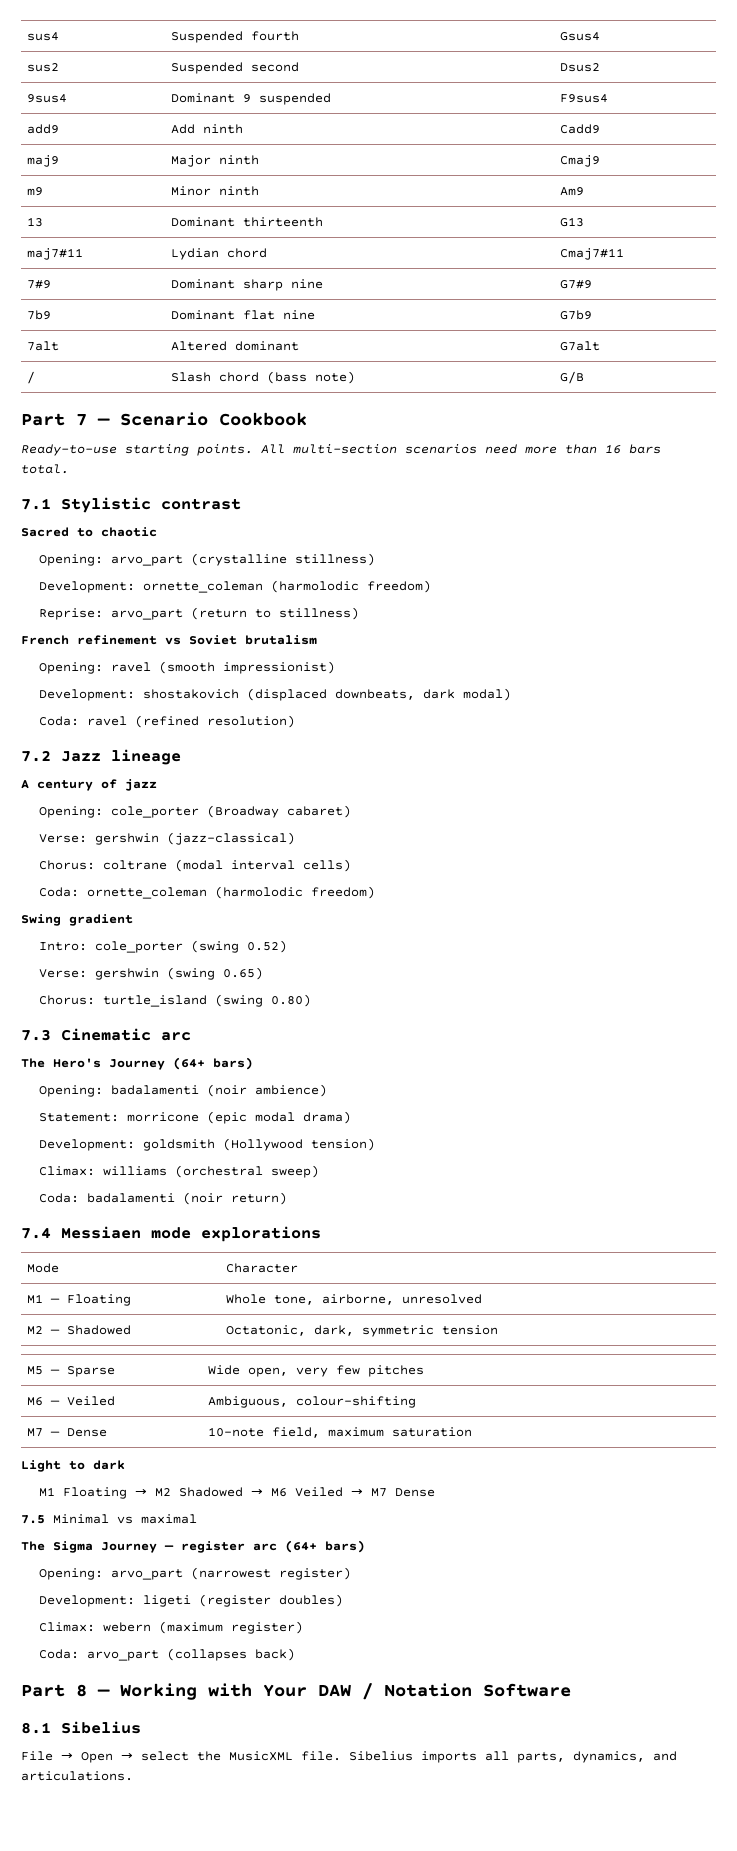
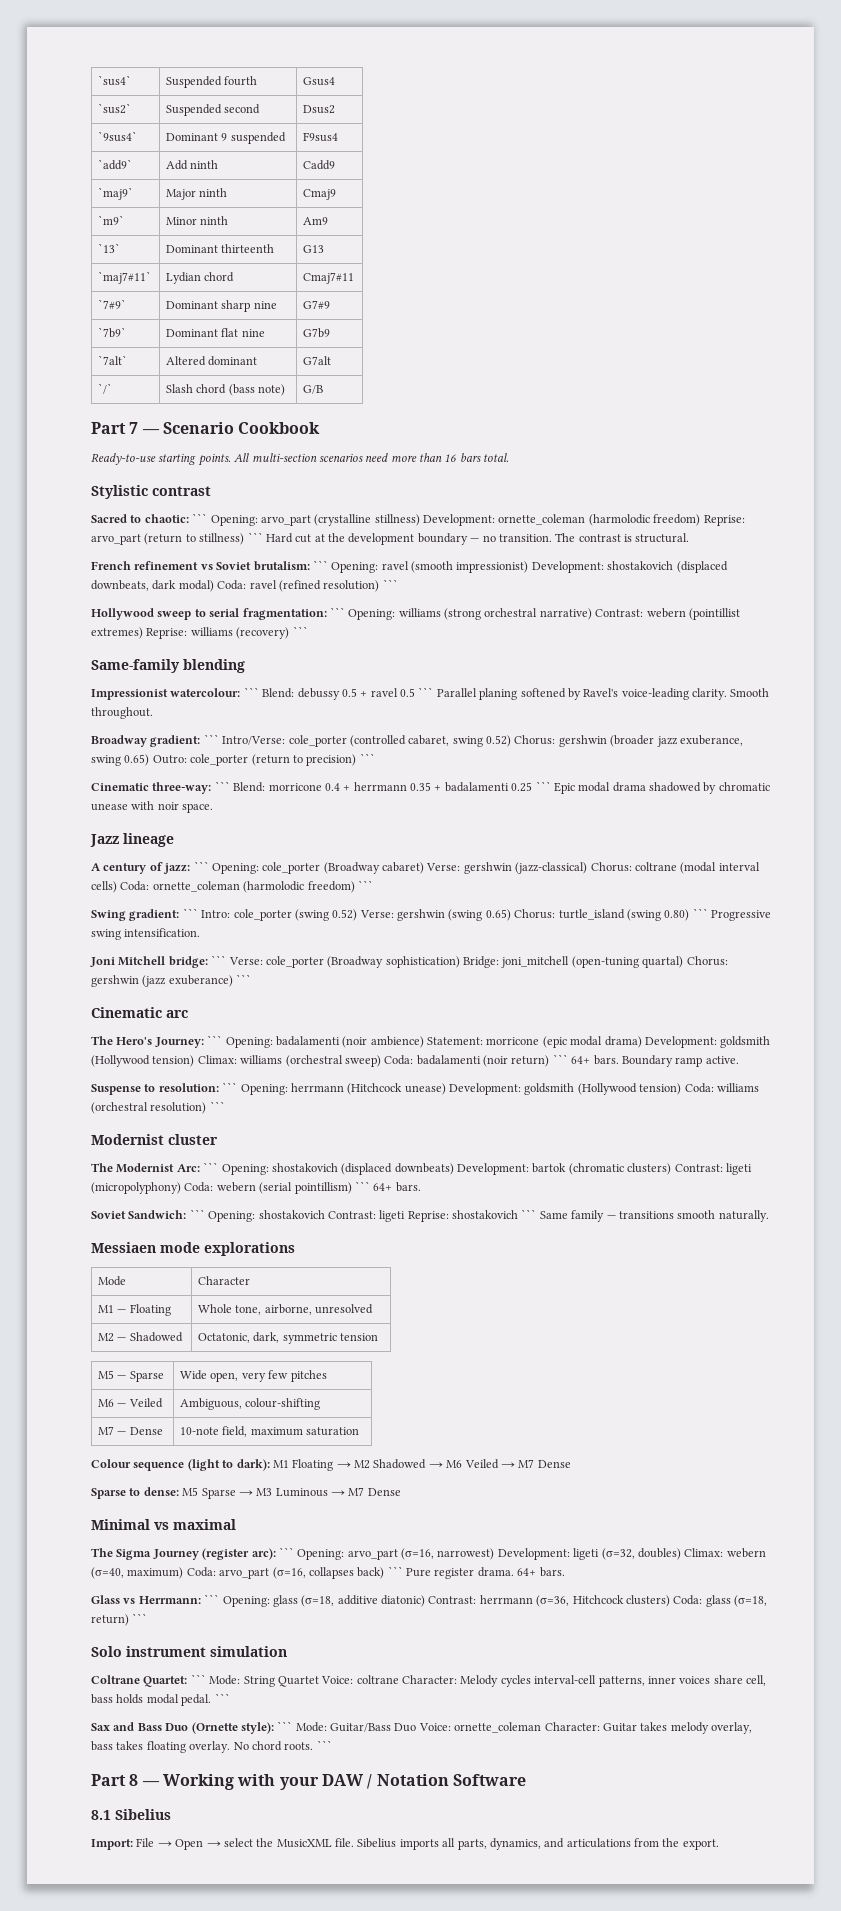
[27,32,60,41] sus4 -> [98,75,132,86] `sus4`
[27,63,60,72] sus2 -> [98,103,132,114] `sus2`
[27,94,68,103] 9sus4 -> [98,131,138,142] `9sus4`
[27,124,60,134] add9 -> [98,159,133,170] `add9`
[27,155,60,167] maj9 -> [98,187,134,200] `maj9`
[27,187,44,196] m9 -> [98,215,125,225] `m9`
[27,217,44,227] 13 -> [98,243,121,253] `13`
[27,248,84,260] maj7#11 -> [98,271,152,284] `maj7#11`
[27,280,52,289] 7#9 -> [98,299,127,309] `7#9`
[27,310,52,320] 7b9 -> [98,327,127,338] `7b9`
[27,341,60,351] 7alt -> [98,355,128,365] `7alt`
[27,371,36,384] / -> [98,383,113,394] `/`
[21,498,51,510] 7.1 -> (510, 457) none
[101,527,157,537] chaotic // -> [144,513,208,523] chaotic: ```
(375, 559) // -> (420, 520) none
(431, 586) // -> (701, 520) none
(359, 613) none -> [247,532,690,545] ``` Hard cut at the development boundary — no transition. The contrast is structural.
[245,635,317,645] brutalism // -> [253,560,328,571] brutalism: ```
(335, 667) // -> (529, 567) none
(511, 694) // -> (214, 586) none
[21,750,51,762] // 7.2 -> [382,579,398,589] [91,607,740,620] [91,626,308,639] [91,659,245,673] [91,687,770,700] [91,707,153,719] [91,734,743,747] [91,753,375,766] [91,781,770,794] [91,801,214,813] ``` // Hollywood sweep to serial fragmentation: ``` Opening: williams (strong orchestral narrative) Contrast: webern (pointillist extremes) Reprise: williams (recovery) ``` // Same-family blending // Impressionist watercolour: ``` Blend: debussy 0.5 + ravel 0.5 ``` Parallel planing softened by Ravel's voice-leading clarity. Smooth throughout. // Broadway gradient: ``` Intro/Verse: cole_porter (controlled cabaret, swing 0.52) Chorus: gershwin (broader jazz exuberance, swing 0.65) Outro: cole_porter (return to precision) ``` // Cinematic three-way: ``` Blend: morricone 0.4 + herrmann 0.35 + badalamenti 0.25 ``` Epic modal drama shadowed by chromatic unease with noir space. //
[125,779,157,791] jazz // -> [163,861,209,874] jazz: ```
(351, 811) // -> (424, 868) none
(295, 838) // -> (588, 868) none
(351, 865) // -> (117, 887) none
(375, 892) none -> [357,880,373,890] ```
[69,914,133,926] gradient // -> [129,908,198,921] gradient: ```
(287, 946) // -> (358, 915) none
(263, 973) // -> (511, 915) none
[21,1029,51,1041] // 7.3 -> [692,908,771,921] [91,928,201,940] [90,955,728,968] [91,974,252,987] ``` Progressive swing intensification. // Joni Mitchell bridge: ``` Verse: cole_porter (Broadway sophistication) Bridge: joni_mitchell (open-tuning quartal) Chorus: gershwin (jazz exuberance) ``` //
[109,1057,253,1070] Journey (64+ bars) // -> [154,1035,223,1048] Journey: ```
(327, 1090) // -> (424, 1042) none
[38,1138,375,1151] // Development: goldsmith (Hollywood tension) // -> [644,1036,771,1048] [91,1055,195,1067] Development: goldsmith (Hollywood tension)
(319, 1171) // -> (381, 1061) none
[21,1227,51,1239] // 7.4 -> [552,1054,739,1067] [91,1082,759,1095] [91,1101,225,1114] [91,1134,218,1145] [91,1162,752,1175] [91,1181,421,1194] [91,1209,769,1222] ``` 64+ bars. Boundary ramp active. // Suspense to resolution: ``` Opening: herrmann (Hitchcock unease) Development: goldsmith (Hollywood tension) Coda: williams (orchestral resolution) ``` // Modernist cluster // The Modernist Arc: ``` Opening: shostakovich (displaced downbeats) Development: bartok (chromatic clusters) Contrast: ligeti (micropolyphony) Coda: webern (serial pointillism) ``` 64+ bars. // Soviet Sandwich: ``` Opening: shostakovich Contrast: ligeti Reprise: shostakovich ``` Same family — transitions smooth naturally. //
[21,1460,125,1472] Light to dark // -> [91,1459,270,1471] Colour sequence (light to dark):
[21,1515,45,1524] 7.5 -> [91,1487,401,1499] Sparse to dense: M5 Sparse → M3 Luminous → M7 Dense //
[164,1540,365,1553] [38,1567,351,1580] — register arc (64+ bars) // Opening: arvo_part (narrowest register) // -> [202,1547,495,1560] (register arc): ``` Opening: arvo_part (σ=16, narrowest)
[198,1594,271,1607] (register -> [601,1548,635,1560] (σ=32,
(343, 1600) // -> (681, 1554) none
[158,1621,303,1634] [38,1648,295,1661] (maximum register) // Coda: arvo_part (collapses back) -> [91,1566,565,1579] [91,1594,767,1607] [91,1613,148,1626] [91,1646,287,1657] [91,1674,766,1687] [91,1693,230,1706] [91,1721,752,1734] [91,1740,332,1753] (σ=40, maximum) Coda: arvo_part (σ=16, collapses back) ``` Pure register drama. 64+ bars. // Glass vs Herrmann: ``` Opening: glass (σ=18, additive diatonic) Contrast: herrmann (σ=36, Hitchcock clusters) Coda: glass (σ=18, return) ``` // Solo instrument simulation // Coltrane Quartet: ``` Mode: String Quartet Voice: coltrane Character: Melody cycles interval-cell patterns, inner voices share cell, bass holds modal pedal. ``` // Sax and Bass Duo (Ornette style): ``` Mode: Guitar/Bass Duo Voice: ornette_coleman Character: Guitar takes melody overlay, bass takes floating overlay. No chord roots. ```
[263,1684,307,1697] Your -> [279,1777,319,1790] your
(141, 1727) none -> [91,1839,133,1850] Import:
[21,1771,133,1781] articulations. -> [566,1838,719,1850] articulations from the export.

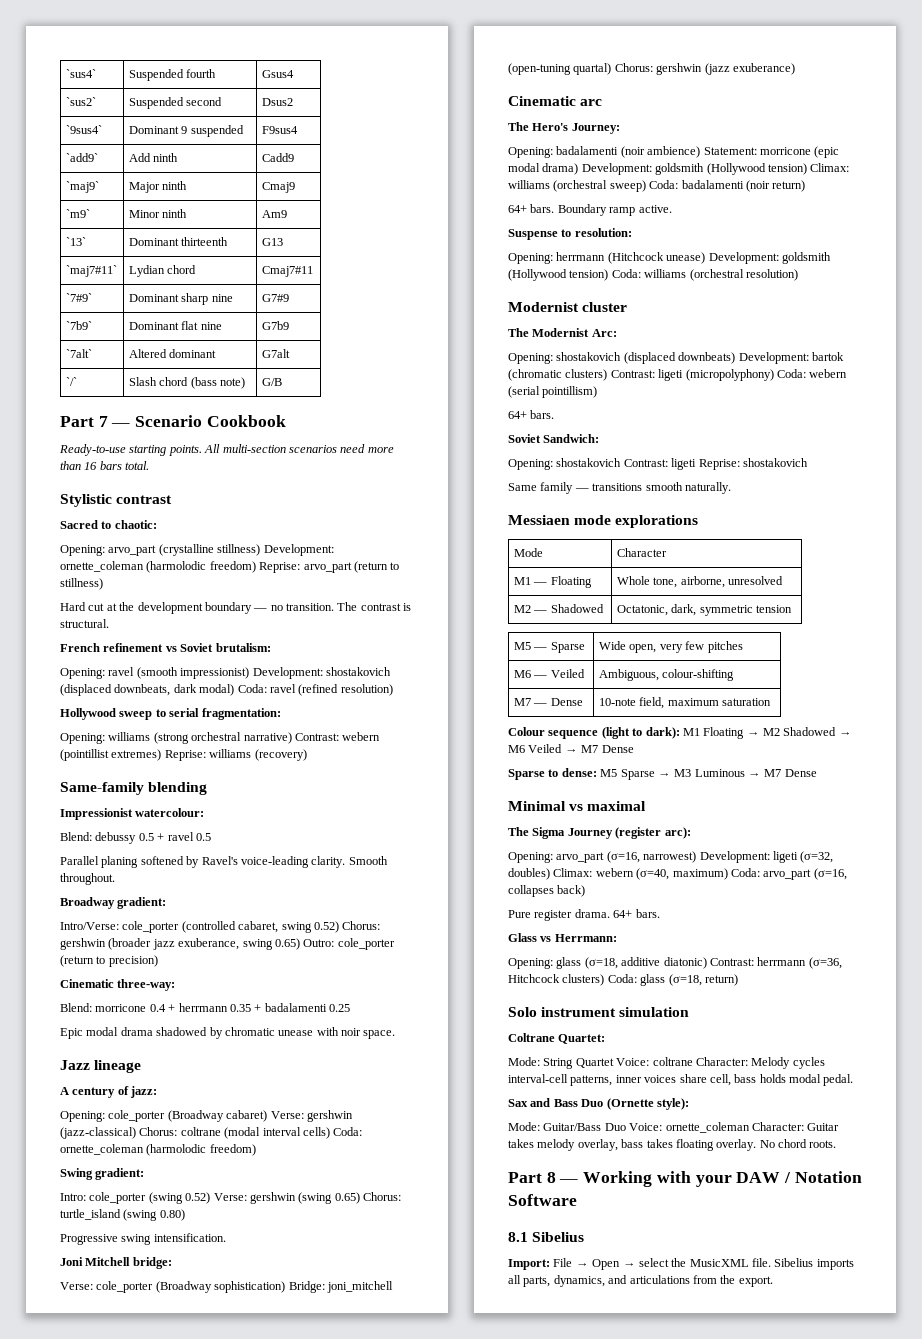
[192,513,208,523] ``` -> (157, 524) //
[247,532,263,542] ``` -> (103, 584) //
[312,560,328,570] ``` -> (271, 647) //
[382,579,398,589] ``` -> (393, 690) none
[329,607,345,617] ``` -> (281, 714) //
[292,626,308,636] ``` -> (307, 755) none
[243,687,259,697] ``` -> (205, 812) //
[418,687,434,697] ``` -> (211, 837) //
[203,734,219,744] ``` -> (167, 903) //
[359,753,375,763] ``` -> (158, 961) none
[214,781,230,791] ``` -> (176, 985) //
[535,781,551,791] ``` -> (350, 1008) //
[193,861,209,871] ``` -> (158, 1092) //
[357,880,373,890] ``` -> (256, 1150) none
[182,908,198,918] ``` -> (145, 1174) //
[692,908,708,918] ``` -> (185, 1215) //
[211,955,227,965] ``` -> (172, 1263) //
[236,974,252,984] ``` -> (795, 69) none
[207,1035,223,1045] ``` -> (620, 128) //
[552,1054,568,1064] ``` -> (806, 186) //
[222,1082,238,1092] ``` -> (632, 232) //
[209,1101,225,1111] ``` -> (798, 275) none
[203,1162,219,1172] ``` -> (617, 333) //
[354,1181,370,1191] ``` -> (598, 392) //
[189,1209,205,1219] ``` -> (600, 438) //
[521,1209,537,1219] ``` -> (808, 462) //
[278,1547,294,1557] ``` -> (691, 833) //
[387,1566,403,1576] ``` -> (586, 891) //
[204,1594,220,1604] ``` -> (617, 938) //
[132,1613,148,1623] ``` -> (738, 980) none
[190,1674,206,1684] ``` -> (606, 1039) //
[214,1693,230,1703] ``` -> (854, 1080) none
[277,1721,293,1731] ``` -> (689, 1104) //
[316,1740,332,1750] ``` -> (837, 1144) none

